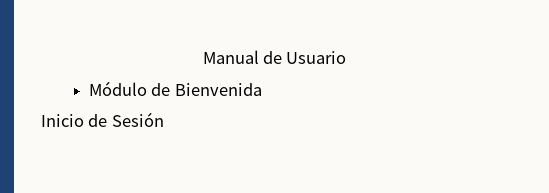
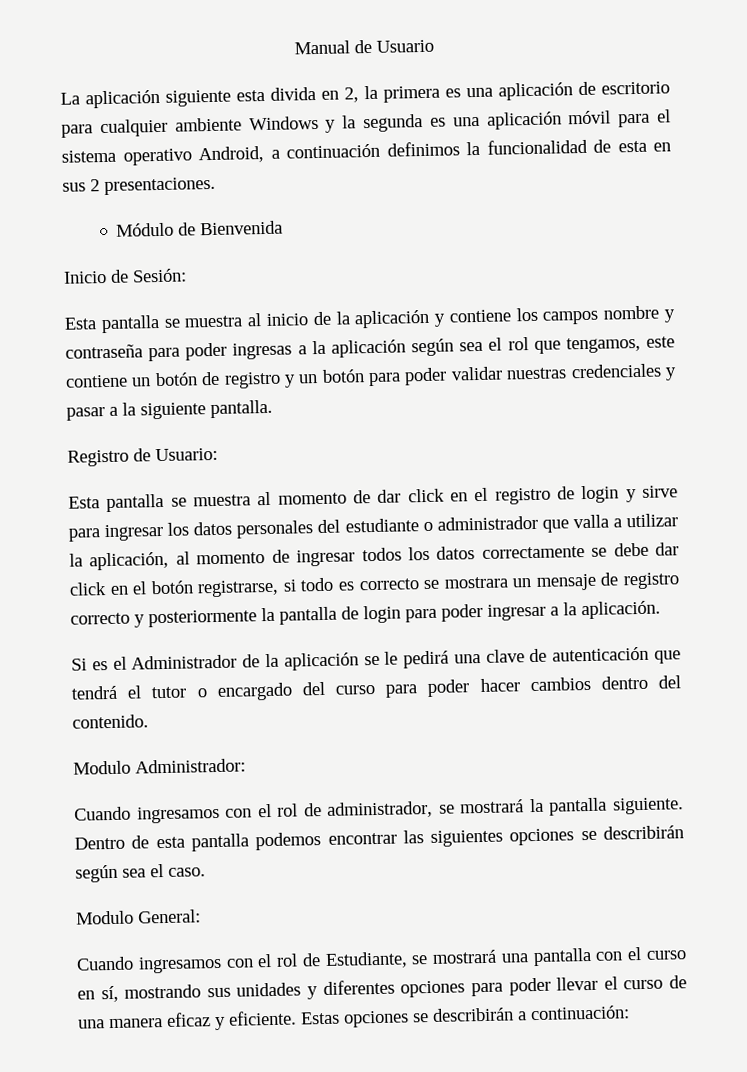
(347, 57) none -> [60,81,670,109] [61,109,671,138] [61,138,671,166] [62,176,216,196] // La aplicación siguiente esta divida en 2, la primera es una aplicación de escritorio para cualquier ambiente Windows y la segunda es una aplicación móvil para el sistema operativo Android, a continuación definimos la funcionalidad de esta en sus 2 presentaciones.
[111,112,164,127] Sesión -> [132,268,187,283] [64,305,676,334] [65,336,675,362] [65,363,677,389] [66,399,273,421] [67,447,218,467] [68,485,678,513] [68,513,678,542] [69,542,679,571] [69,572,680,598] [70,600,661,628] [71,646,681,671] [71,675,681,701] [72,714,149,729] [73,758,246,775] [74,797,684,824] [74,825,684,852] [75,864,206,883] [76,909,201,925] [76,947,687,974] [77,975,688,1003] [78,1005,630,1031] Sesión: // Esta pantalla se muestra al inicio de la aplicación y contiene los campos nombre y contraseña para poder ingresas a la aplicación según sea el rol que tengamos, este contiene un botón de registro y un botón para poder validar nuestras credenciales y pasar a la siguiente pantalla. // Registro de Usuario: // Esta pantalla se muestra al momento de dar click en el registro de login y sirve para ingresar los datos personales del estudiante o administrador que valla a utilizar la aplicación, al momento de ingresar todos los datos correctamente se debe dar click en el botón registrarse, si todo es correcto se mostrara un mensaje de registro correcto y posteriormente la pantalla de login para poder ingresar a la aplicación. // Si es el Administrador de la aplicación se le pedirá una clave de autenticación que tendrá el tutor o encargado del curso para poder hacer cambios dentro del contenido. // Modulo Administrador: // Cuando ingresamos con el rol de administrador, se mostrará la pantalla siguiente. Dentro de esta pantalla podemos encontrar las siguientes opciones se describirán según sea el caso. // Modulo General: // Cuando ingresamos con el rol de Estudiante, se mostrará una pantalla con el curso en sí, mostrando sus unidades y diferentes opciones para poder llevar el curso de una manera eficaz y eficiente. Estas opciones se describirán a continuación:

